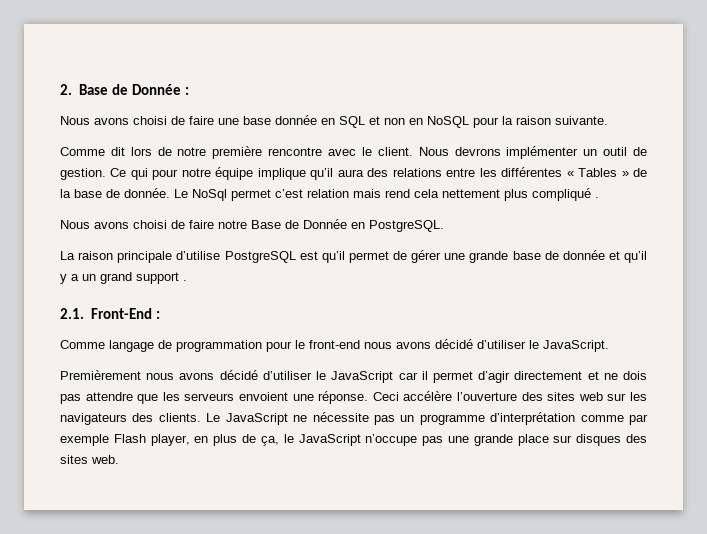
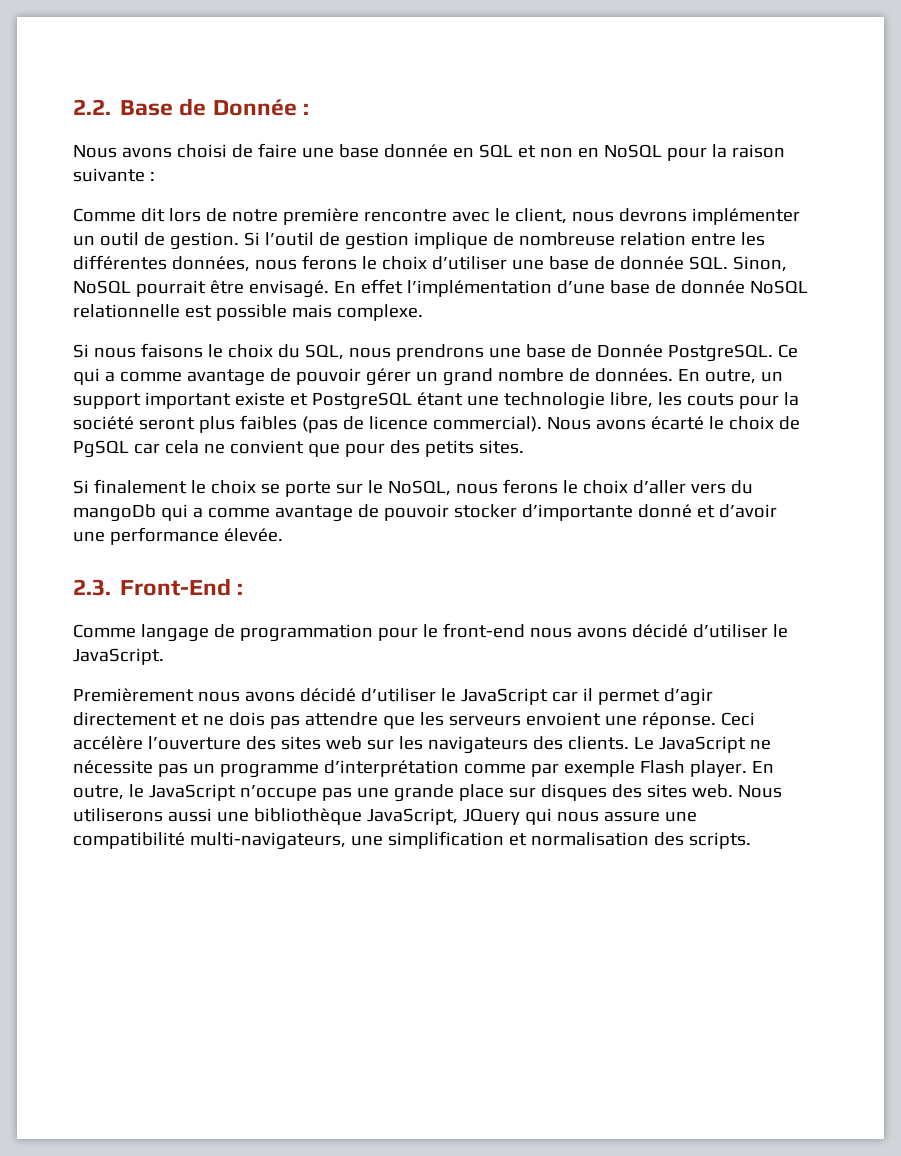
[60,84,72,95] 2. -> [73,99,111,115] 2.2.
[555,116,608,125] suivante. -> [73,168,155,182] suivante :
[377,147,449,156] client. Nous -> [514,208,614,224] client, nous
[110,167,648,180] [60,188,599,201] [60,219,444,232] [60,250,647,263] [60,272,187,284] [60,308,84,319] Ce qui pour notre équipe implique qu’il aura des relations entre les différentes « Tables » de la base de donnée. Le NoSql permet c’est relation mais rend cela nettement plus compliqué . // Nous avons choisi de faire notre Base de Donnée en PostgreSQL. // La raison principale d’utilise PostgreSQL est qu’il permet de gérer une grande base de donnée et qu’il y a un grand support . // 2.1. -> [243,232,765,250] [73,255,787,272] [73,279,808,298] [73,304,423,321] [73,343,798,362] [73,368,783,386] [73,392,799,410] [73,415,800,433] [73,440,524,458] [73,479,753,497] [73,504,777,522] [73,527,283,545] [73,579,111,596] Si l’outil de gestion implique de nombreuse relation entre les différentes données, nous ferons le choix d’utiliser une base de donnée SQL. Sinon, NoSQL pourrait être envisagé. En effet l’implémentation d’une base de donnée NoSQL relationnelle est possible mais complexe. // Si nous faisons le choix du SQL, nous prendrons une base de Donnée PostgreSQL. Ce qui a comme avantage de pouvoir gérer un grand nombre de données. En outre, un support important existe et PostgreSQL étant une technologie libre, les couts pour la société seront plus faibles (pas de licence commercial). Nous avons écarté le choix de PgSQL car cela ne convient que pour des petits sites. // Si finalement le choix se porte sur le NoSQL, nous ferons le choix d’aller vers du mangoDb qui a comme avantage de pouvoir stocker d’importante donné et d’avoir une performance élevée. // 2.3.
[150,434,279,446] player, en plus de ça, -> [689,760,774,777] [73,785,124,800] player. En outre,
(119, 459) none -> [737,785,782,798] [73,808,697,825] [73,831,751,850] Nous utiliserons aussi une bibliothèque JavaScript, JQuery qui nous assure une compatibilité multi-navigateurs, une simplification et normalisation des scripts.

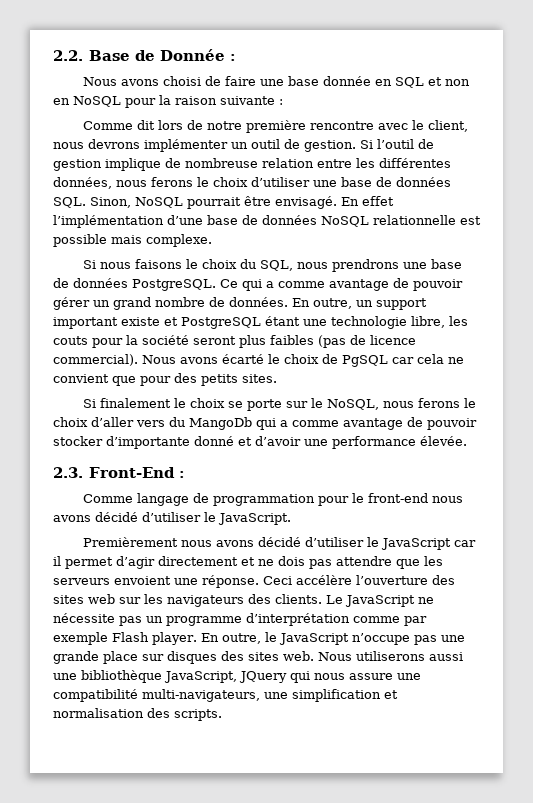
[619,256,684,270] donnée -> [396,177,451,187] données
[680,280,745,294] donnée -> [262,215,317,225] données
[596,344,663,358] Donnée -> [73,278,128,288] données
[73,504,156,522] mangoDb -> [189,417,252,430] MangoDb

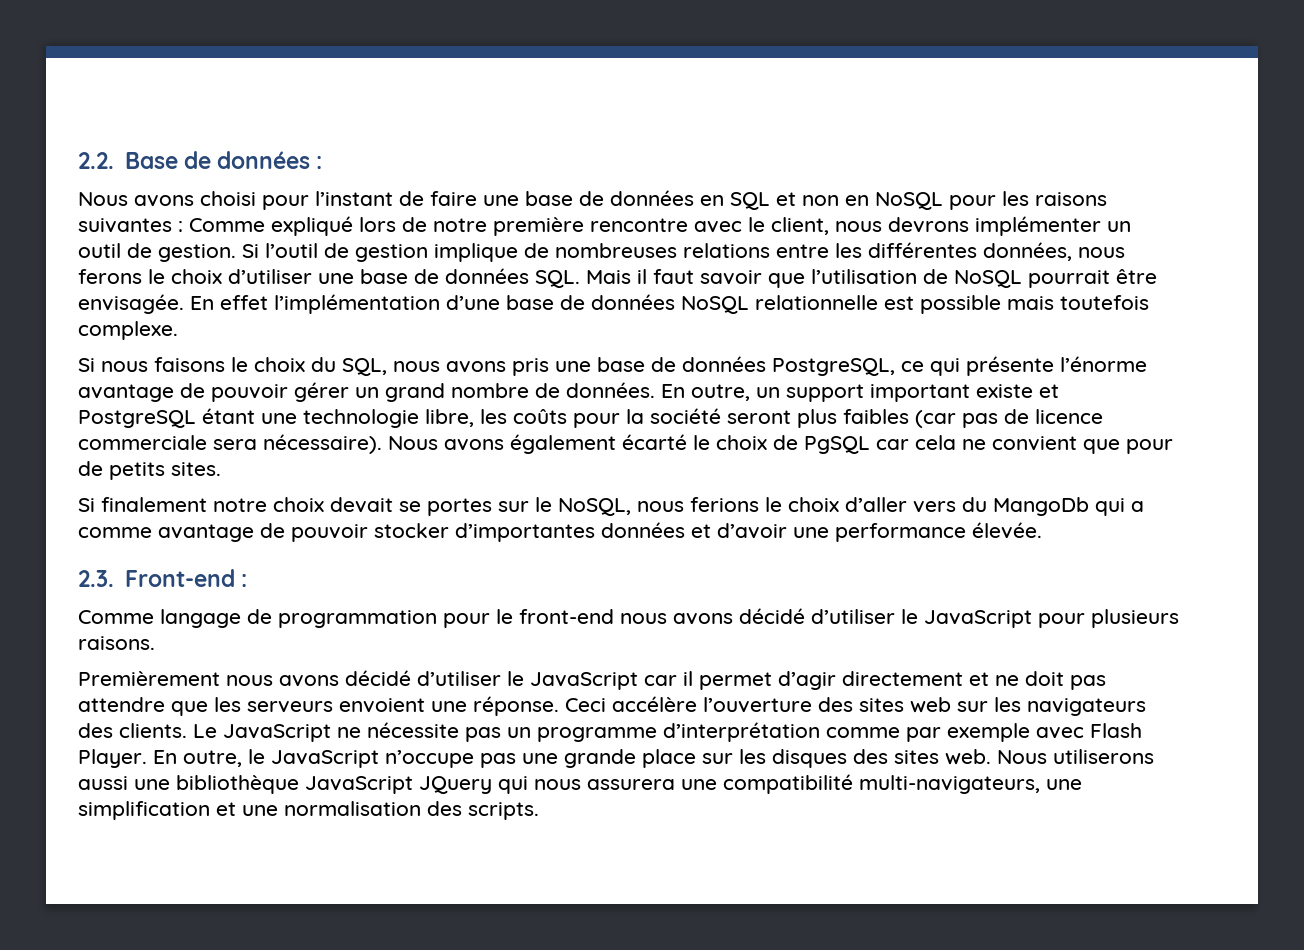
[160,49,226,61] Donnée -> [216,151,310,169] données
(201, 81) none -> [262,191,393,210] pour l’instant
[322,76,371,86] donnée -> [579,190,694,206] de données
[159,95,283,105] [82,120,155,130] la raison suivante : // Comme dit -> [1002,191,1107,206] [78,216,353,236] les raisons suivantes : Comme expliqué
[185,158,314,168] nombreuse relation -> [555,243,770,258] nombreuses relations
[90,197,131,208] Sinon, -> [586,269,948,288] Mais il faut savoir que l’utilisation de
[275,196,337,209] envisagé. -> [78,294,184,314] envisagée.
(142, 239) none -> [1060,295,1149,310] toutefois
[331,259,462,272] [53,278,325,291] prendrons une base de données PostgreSQL. Ce qui a comme -> [446,356,1147,376] avons pris une base de données PostgreSQL, ce qui présente l’énorme
[53,336,88,345] couts -> [513,409,567,424] coûts
[318,335,416,348] [53,354,218,366] (pas de licence commercial). Nous avons -> [915,409,1103,428] [78,434,616,454] (car pas de licence commerciale sera nécessaire). Nous avons également
[174,373,197,383] des -> [78,461,103,476] de
[173,398,282,411] le choix se porte -> [213,497,492,516] notre choix devait se portes
[417,398,460,408] ferons -> [690,497,759,512] ferions
[106,436,234,449] d’importante donné -> [455,522,685,542] d’importantes données
[89,467,176,478] Front-End -> [124,569,235,587] Front-end
[218,513,291,525] JavaScript. -> [924,609,1179,628] [78,636,155,650] JavaScript pour plusieurs raisons.
[278,556,305,566] dois -> [1025,671,1064,686] doit
[112,632,197,645] Flash player. -> [1036,723,1142,739] [78,749,147,768] avec Flash Player.
(164, 657) none -> [739,749,766,764] les
[164,671,237,683] JavaScript, -> [305,776,413,794] JavaScript
[349,673,393,680] assure -> [587,779,675,790] assurera
(398, 694) none -> [242,805,278,816] une

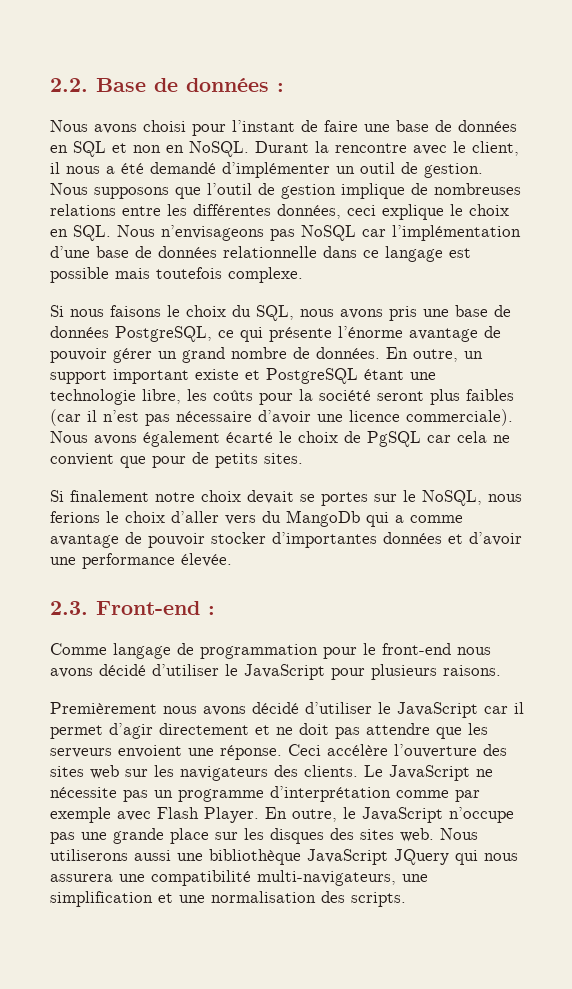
[875,191,1107,210] [78,216,1101,236] NoSQL pour les raisons suivantes : Comme expliqué lors de notre première rencontre avec le client, nous devrons implémenter -> [189,141,519,157] [50,162,330,178] NoSQL. Durant la rencontre avec le client, il nous a été demandé d’implémenter
[242,244,259,258] Si -> [50,183,201,199] Nous supposons que
[1078,247,1125,258] [78,268,1157,288] [78,294,268,314] nous ferons le choix d’utiliser une base de données SQL. Mais il faut savoir que l’utilisation de NoSQL pourrait être envisagée. En effet -> [347,204,509,220] [50,225,386,241] ceci explique le choix en SQL. Nous n’envisageons pas NoSQL car
[681,295,878,314] NoSQL relationnelle -> [223,246,443,262] relationnelle dans ce langage
[962,409,1103,428] [78,434,382,454] pas de licence commerciale sera nécessaire). -> [87,409,513,426] il n’est pas nécessaire d’avoir une licence commerciale).

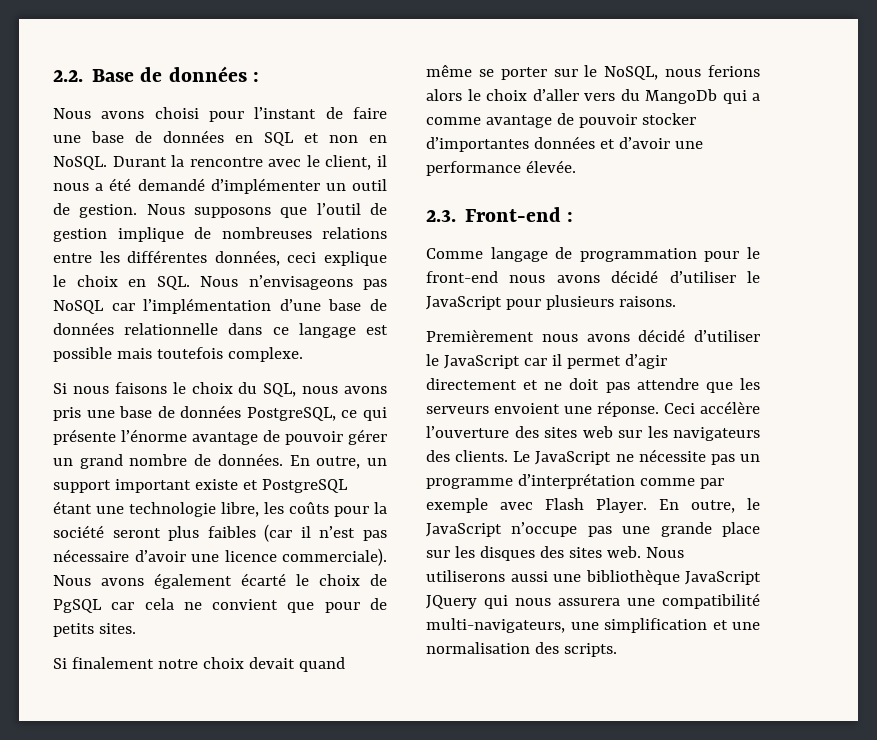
[300,492,368,506] se portes -> [298,657,345,672] [426,65,547,80] quand même se porter
(100, 517) none -> [426,89,462,101] alors

